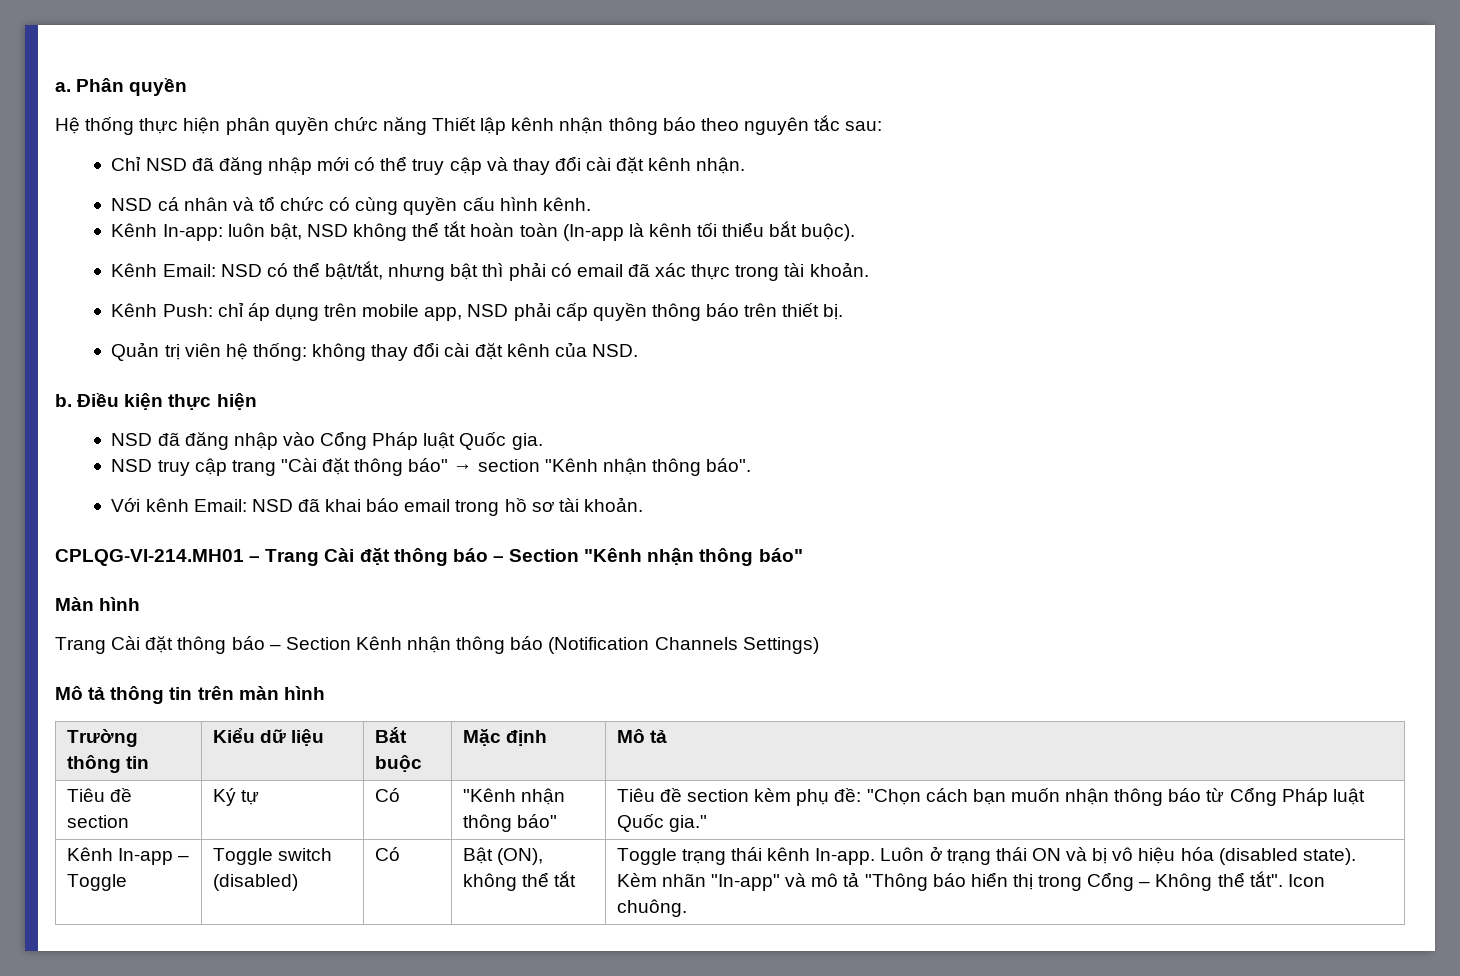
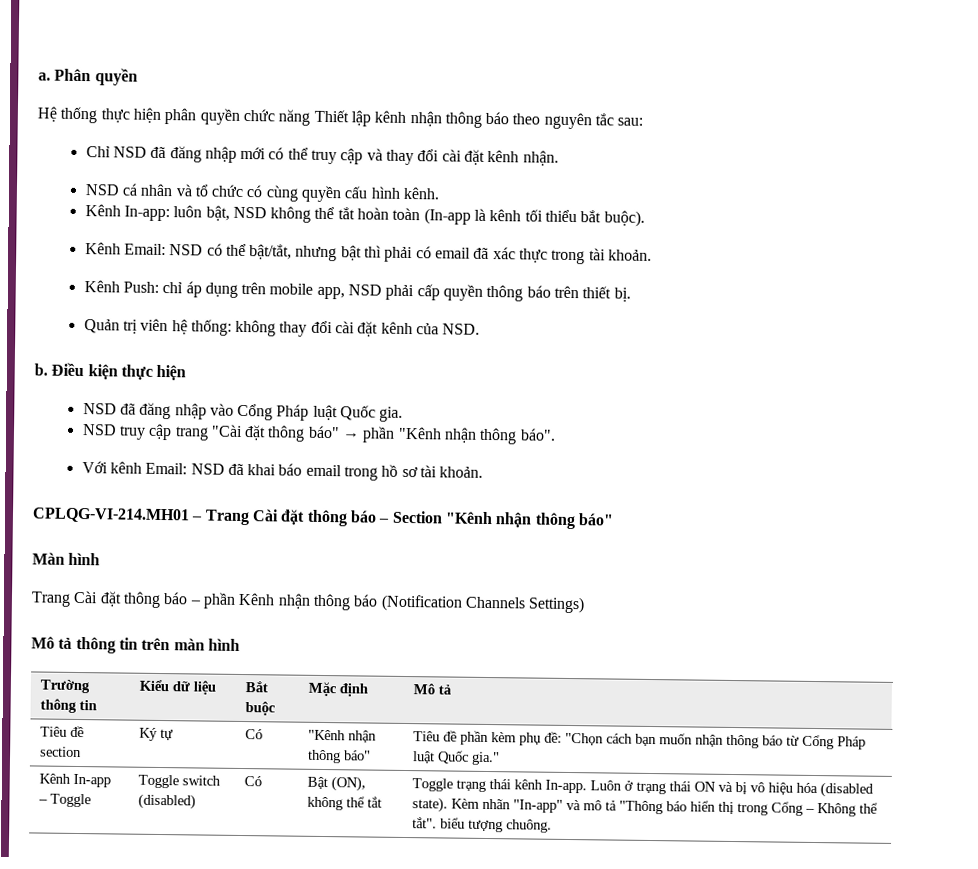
[477,459,540,472] section -> [362,426,396,443] phần
[285,637,351,650] Section -> [202,592,236,609] phần
[686,789,749,802] section -> [460,730,490,746] phần
[1287,874,1325,887] Icon -> [440,817,504,833] biểu tượng

